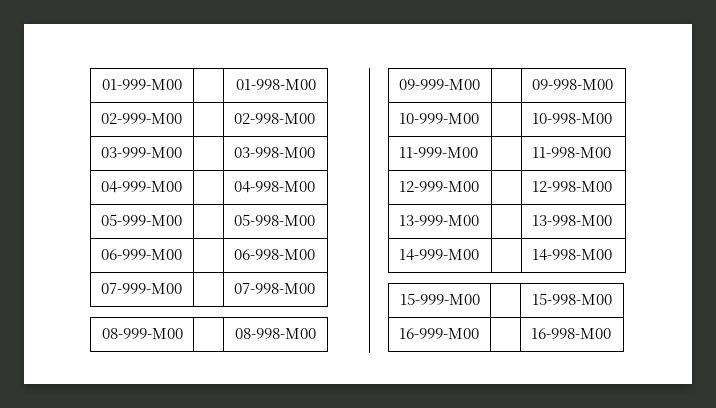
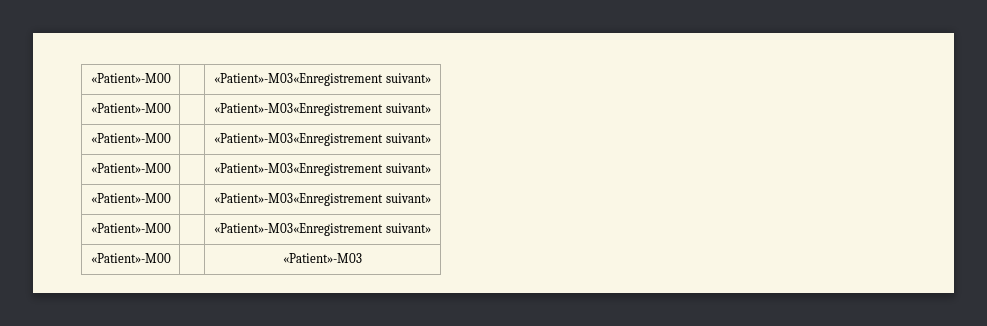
[102,79,182,90] [235,79,316,90] [100,113,182,124] [233,113,315,124] [100,147,182,158] [233,147,315,158] [100,181,182,193] [233,181,315,193] [100,214,182,226] [233,214,315,226] [100,249,182,260] [233,249,315,260] [100,283,182,294] [233,283,315,294] [101,328,183,339] [235,328,316,339] [398,79,480,90] [531,79,613,90] [398,113,479,124] [531,113,612,124] [398,147,478,158] [531,147,611,158] [398,181,479,192] [531,181,612,192] [398,215,479,226] [531,215,612,226] [398,249,479,261] [531,249,612,261] [399,293,480,305] [532,293,612,305] [398,328,479,339] [530,328,611,339] 01-999-M00 | | 01-998-M00 // 02-999-M00 | | 02-998-M00 // 03-999-M00 | | 03-998-M00 // 04-999-M00 | | 04-998-M00 // 05-999-M00 | | 05-998-M00 // 06-999-M00 | | 06-998-M00 // 07-999-M00 | | 07-998-M00 // 08-999-M00 | | 08-998-M00 // 09-999-M00 | | 09-998-M00 // 10-999-M00 | | 10-998-M00 // 11-999-M00 | | 11-998-M00 // 12-999-M00 | | 12-998-M00 // 13-999-M00 | | 13-998-M00 // 14-999-M00 | | 14-998-M00 // 15-999-M00 | | 15-998-M00 // 16-999-M00 | | 16-998-M00 -> [90,73,171,83] [214,73,431,86] [90,103,171,113] [214,103,431,116] [90,133,171,143] [214,133,431,146] [90,163,171,173] [214,163,431,176] [90,193,171,203] [214,193,431,206] [90,223,171,233] [214,223,431,236] [90,253,171,263] [283,253,362,263] «Patient»-M00 | | «Patient»-M03«Enregistrement suivant» // «Patient»-M00 | | «Patient»-M03«Enregistrement suivant» // «Patient»-M00 | | «Patient»-M03«Enregistrement suivant» // «Patient»-M00 | | «Patient»-M03«Enregistrement suivant» // «Patient»-M00 | | «Patient»-M03«Enregistrement suivant» // «Patient»-M00 | | «Patient»-M03«Enregistrement suivant» // «Patient»-M00 | | «Patient»-M03

